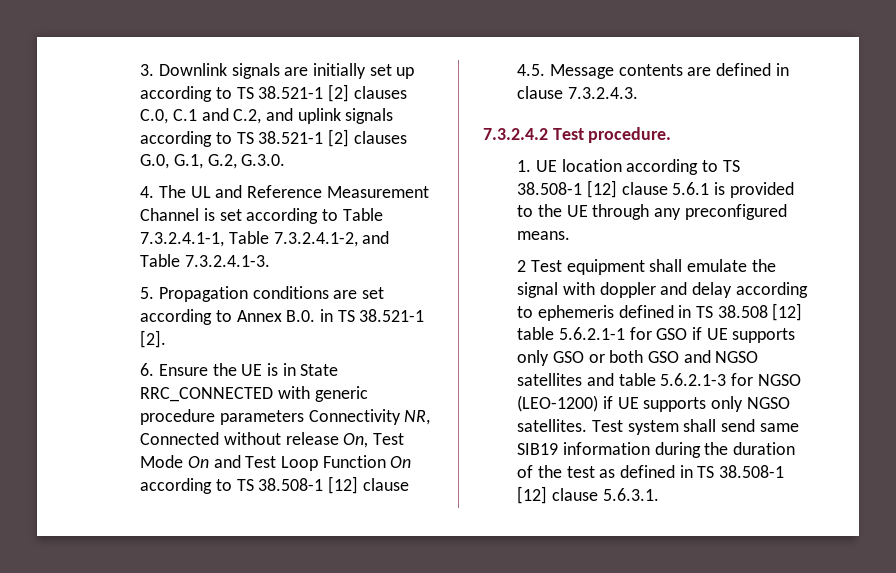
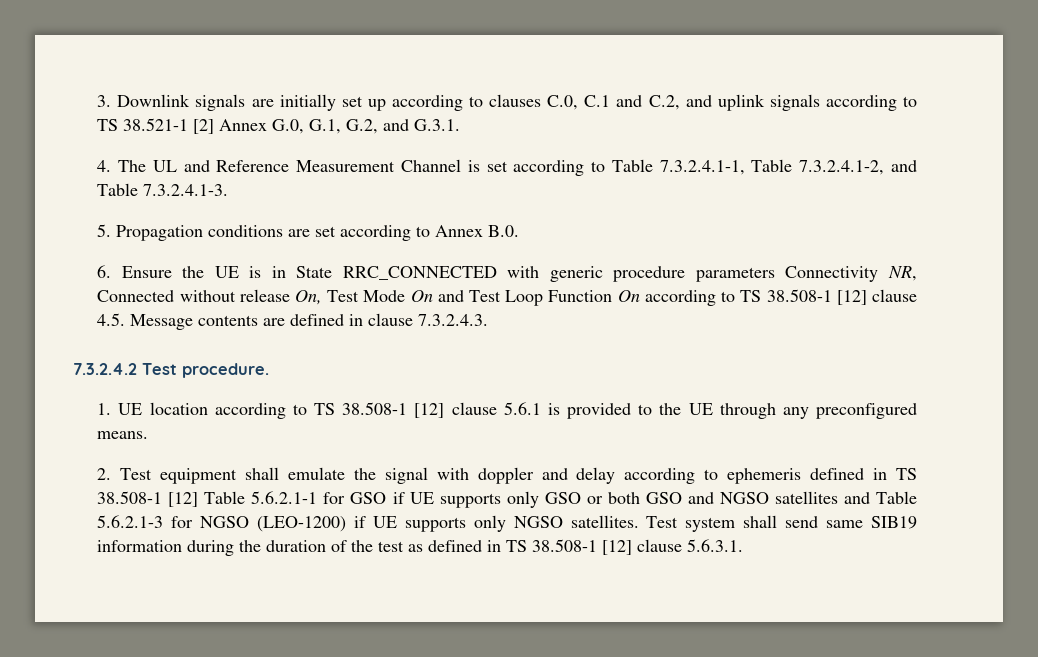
[236,84,349,102] TS 38.521-1 [2] -> (484, 101) none
[353,131,407,144] clauses -> [219,119,268,131] Annex
[241,154,286,166] G.3.0. -> [383,119,461,131] and G.3.1.
[319,309,425,322] [140,330,167,348] in TS 38.521-1 [2]. -> (520, 231) none
[517,260,527,272] 2 -> [97,468,112,480] 2.
[717,303,803,321] [517,327,555,340] 38.508 [12] table -> [97,491,246,507] 38.508-1 [12] Table
[618,373,656,386] table -> [875,491,917,504] Table

